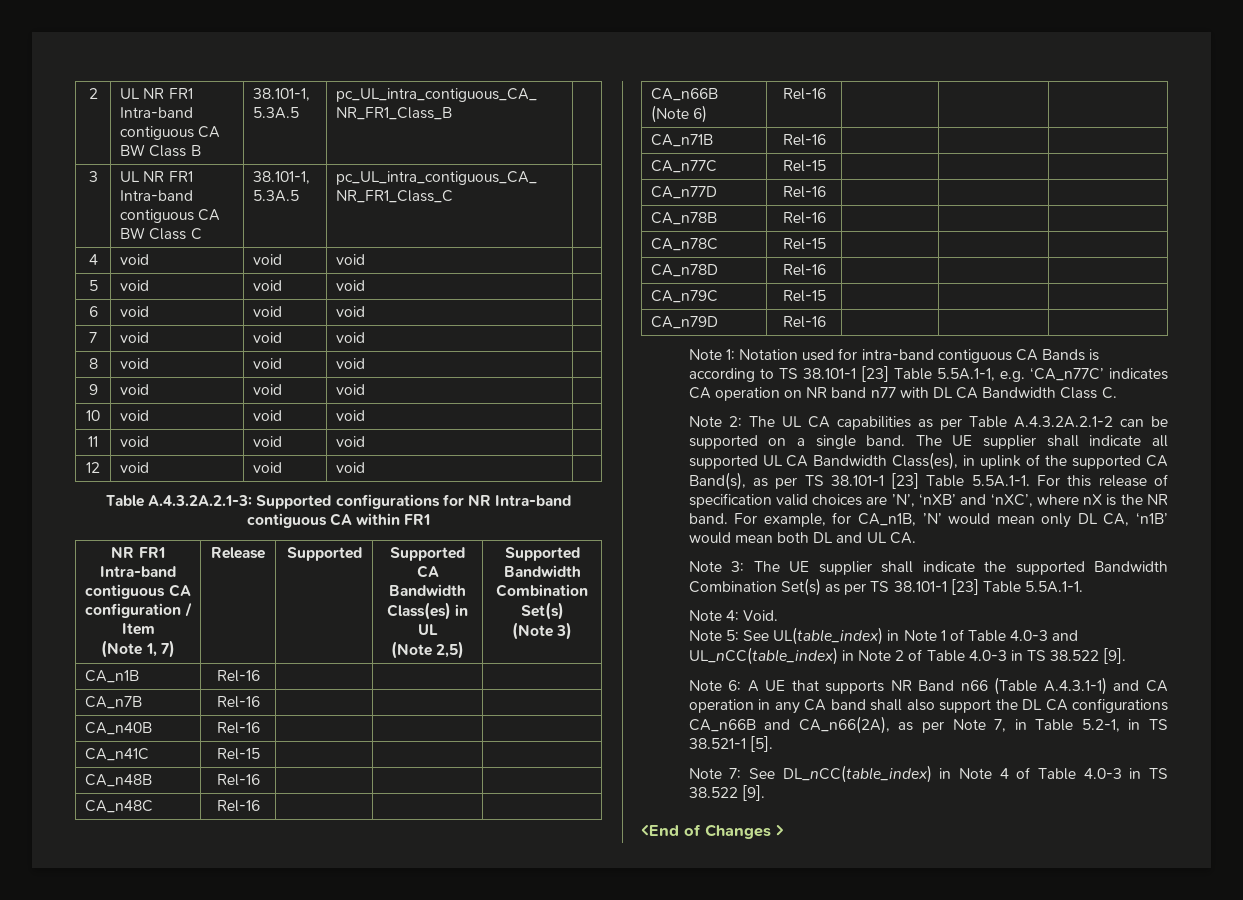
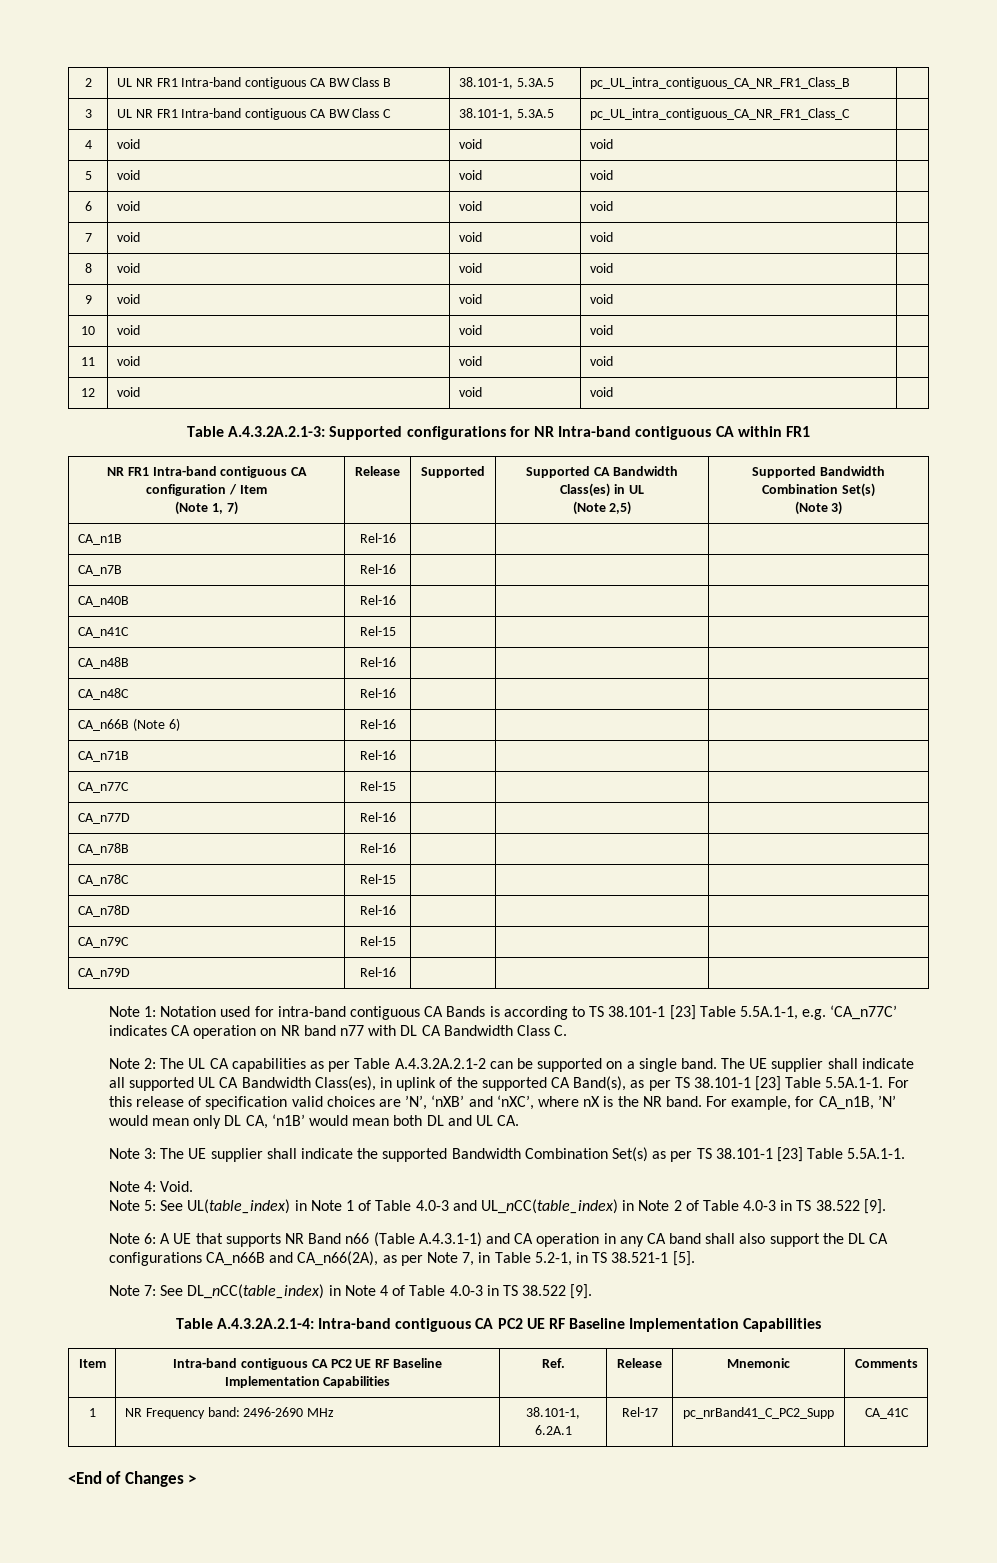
(765, 793) none -> [175,1318,822,1332] [78,1359,106,1368] [173,1358,442,1370] [224,1376,391,1388] [541,1358,565,1368] [617,1358,662,1368] [727,1358,790,1368] [854,1359,918,1368] [88,1408,96,1417] [124,1407,335,1419] [526,1407,580,1419] [534,1425,572,1435] [621,1407,658,1417] [683,1407,834,1419] [864,1408,909,1419] // Table A.4.3.2A.2.1-4: Intra-band contiguous CA PC2 UE RF Baseline Implementation Capabilities // Item | Intra-band contiguous CA PC2 UE RF Baseline Implementation Capabilities | Ref. | Release | Mnemonic | Comments // 1 | NR Frequency band: 2496-2690 MHz | 38.101-1, 6.2A.1 | Rel-17 | pc_nrBand41_C_PC2_Supp | CA_41C

